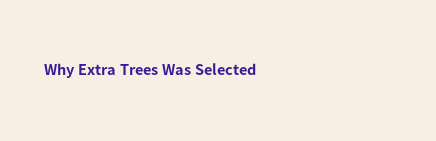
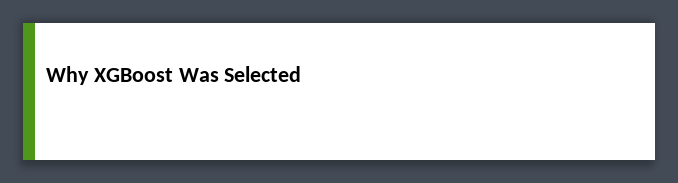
[77,64,158,75] Extra Trees -> [93,68,173,82] XGBoost

